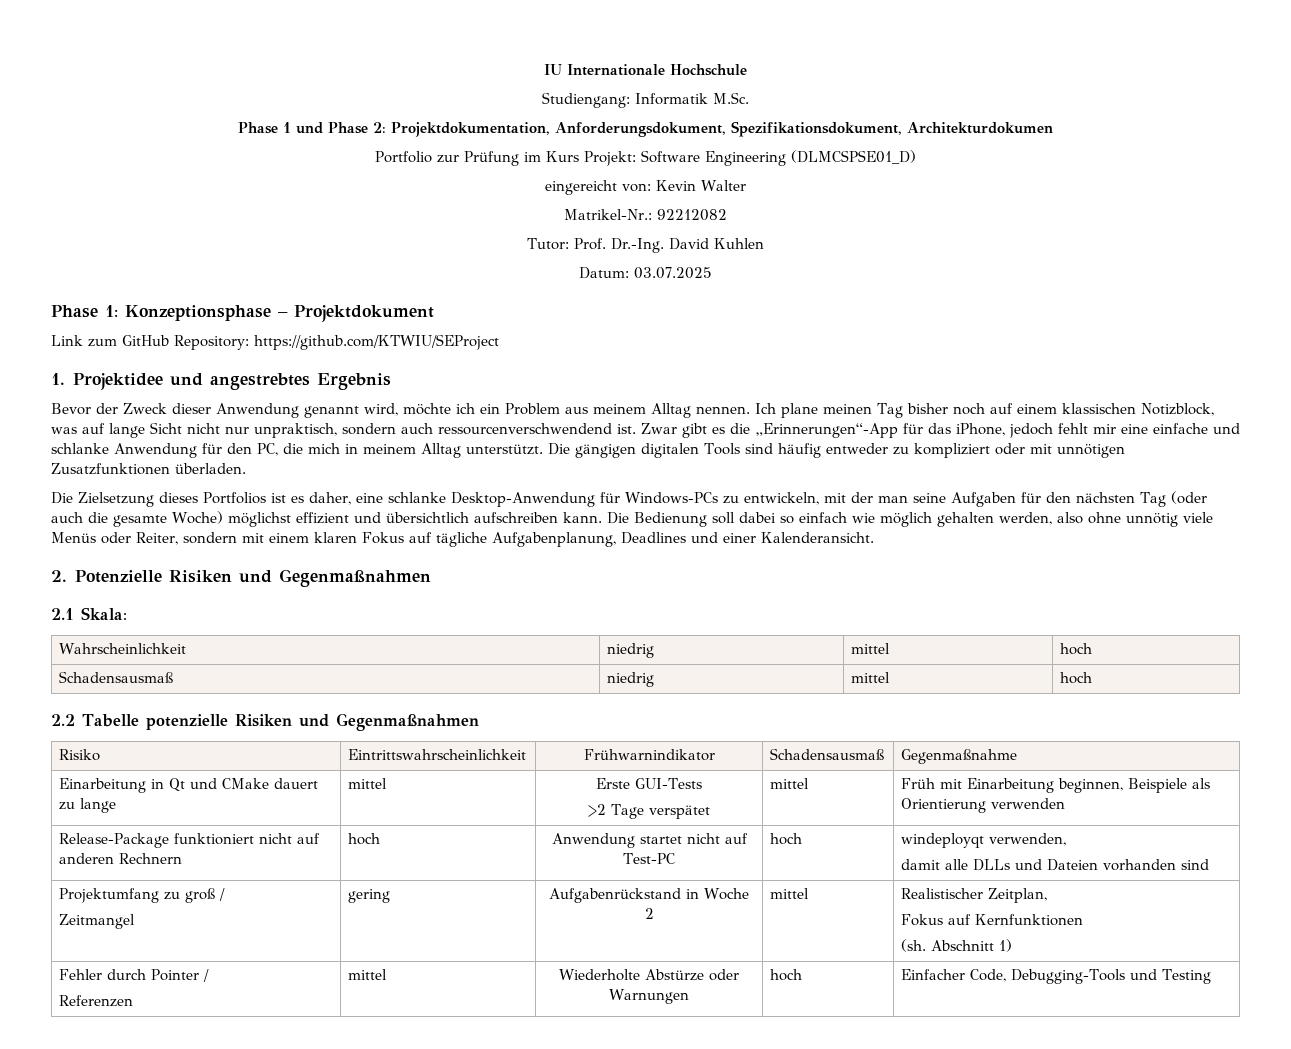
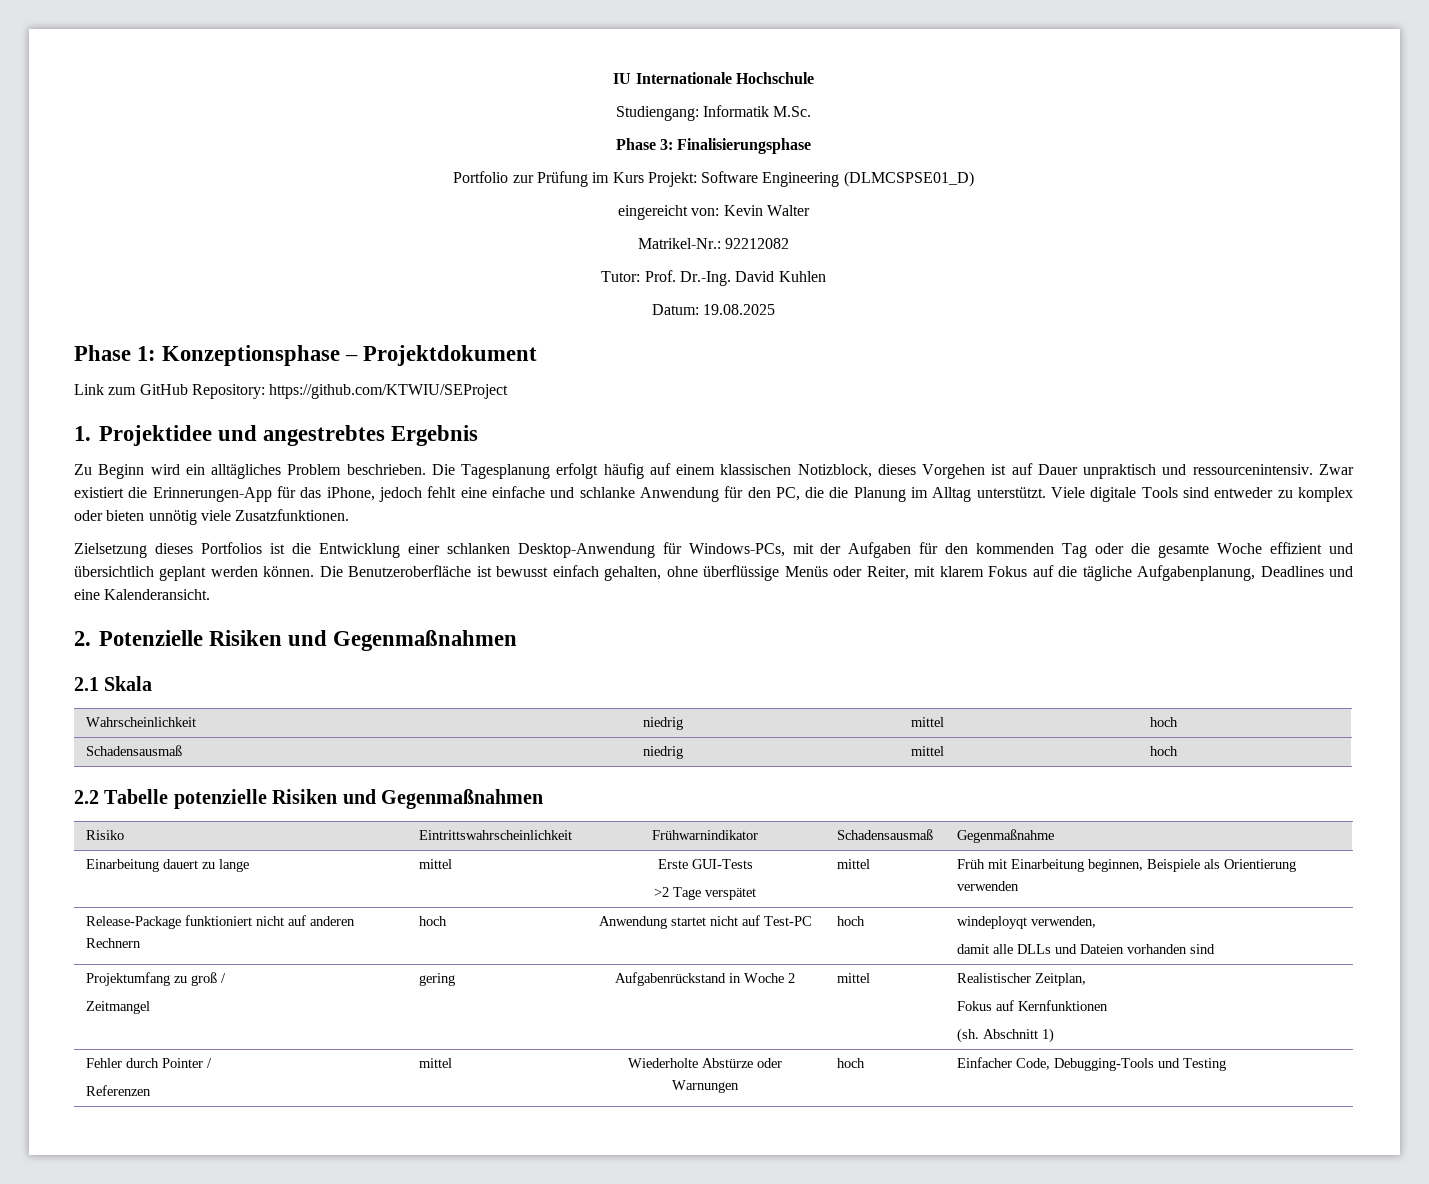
[283,121,1053,137] 1 und Phase 2: Projektdokumentation, Anforderungsdokument, Spezifikationsdokument, Architekturdokumen -> [660,138,812,154] 3: Finalisierungsphase
[634,267,712,279] 03.07.2025 -> [703,304,776,315] 19.08.2025
[51,403,1214,418] [51,422,898,438] Bevor der Zweck dieser Anwendung genannt wird, möchte ich ein Problem aus meinem Alltag nennen. Ich plane meinen Tag bisher noch auf einem klassischen Notizblock, was auf lange Sicht nicht nur unpraktisch, sondern auch ressourcenverschwendend ist. Zwar gibt es die „Erinnerungen“-App -> [74,463,1354,479] [74,487,272,502] Zu Beginn wird ein alltägliches Problem beschrieben. Die Tagesplanung erfolgt häufig auf einem klassischen Notizblock, dieses Vorgehen ist auf Dauer unpraktisch und ressourcenintensiv. Zwar existiert die Erinnerungen-App
[1093,424,1116,434] mir -> (457, 492) none
[308,443,699,458] mich in meinem Alltag unterstützt. Die gängigen digitalen -> [829,487,1137,502] die Planung im Alltag unterstützt. Viele digitale
[777,443,821,458] häufig -> (1210, 492) none
[913,443,1125,458] [51,463,246,475] [51,491,1207,507] [51,511,1213,527] [51,532,432,545] kompliziert oder mit unnötigen Zusatzfunktionen überladen. // Die Zielsetzung dieses Portfolios ist es daher, eine schlanke Desktop-Anwendung für Windows-PCs zu entwickeln, mit der man seine Aufgaben für den nächsten Tag (oder auch die gesamte Woche) möglichst effizient und übersichtlich aufschreiben kann. Die Bedienung soll dabei so einfach wie möglich gehalten werden, also ohne unnötig viele Menüs oder Reiter, sondern mit einem klaren Fokus auf -> [1298,487,1354,502] [74,509,350,525] [74,542,1354,558] [74,565,1078,581] komplex oder bieten unnötig viele Zusatzfunktionen. // Zielsetzung dieses Portfolios ist die Entwicklung einer schlanken Desktop-Anwendung für Windows-PCs, mit der Aufgaben für den kommenden Tag oder die gesamte Woche effizient und übersichtlich geplant werden können. Die Benutzeroberfläche ist bewusst einfach gehalten, ohne überflüssige Menüs oder Reiter, mit klarem Fokus auf die
[723,533,756,543] einer -> [74,589,100,600] eine
[81,607,127,620] Skala: -> [104,676,153,691] Skala
[150,778,269,792] in Qt und CMake -> (159, 865) none

